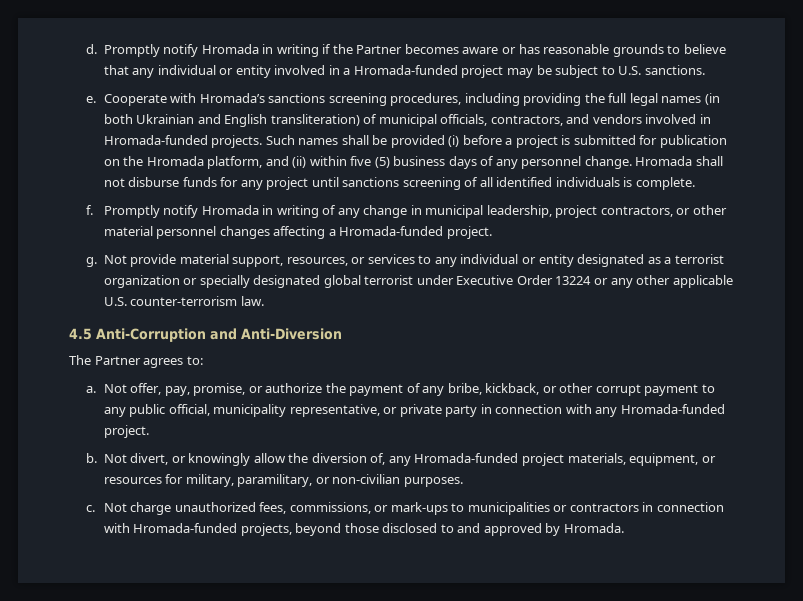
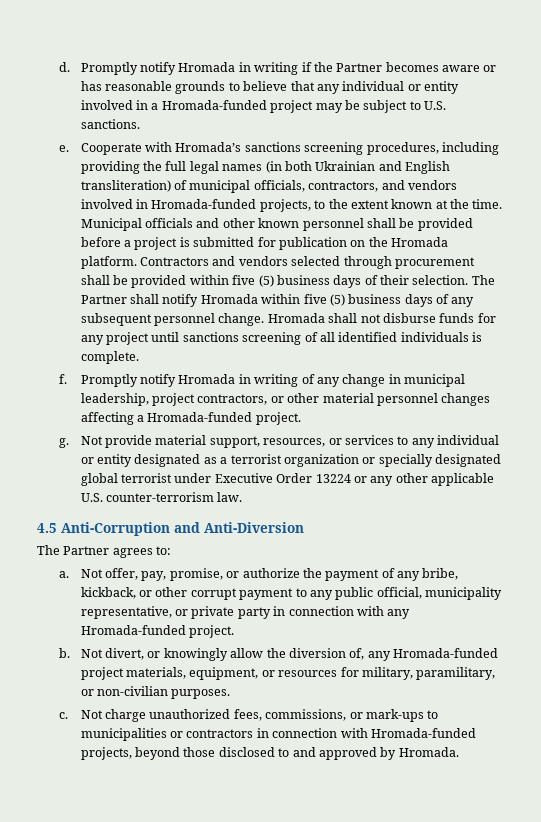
[211,135,460,148] projects. Such names shall be provided (i) -> [259,199,503,212] [80,218,473,231] projects, to the extent known at the time. Municipal officials and other known personnel shall be provided
[207,156,307,169] platform, and (ii) -> [80,256,475,269] [80,275,495,288] [80,294,258,307] platform. Contractors and vendors selected through procurement shall be provided within five (5) business days of their selection. The Partner shall notify Hromada
(518, 164) none -> [80,313,152,326] subsequent

